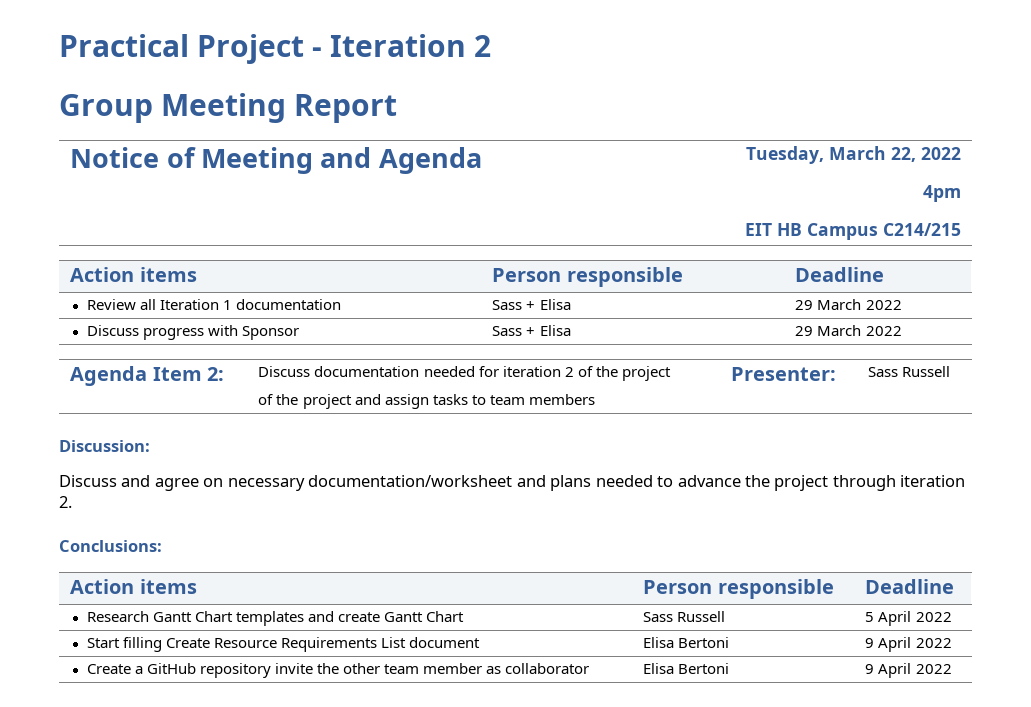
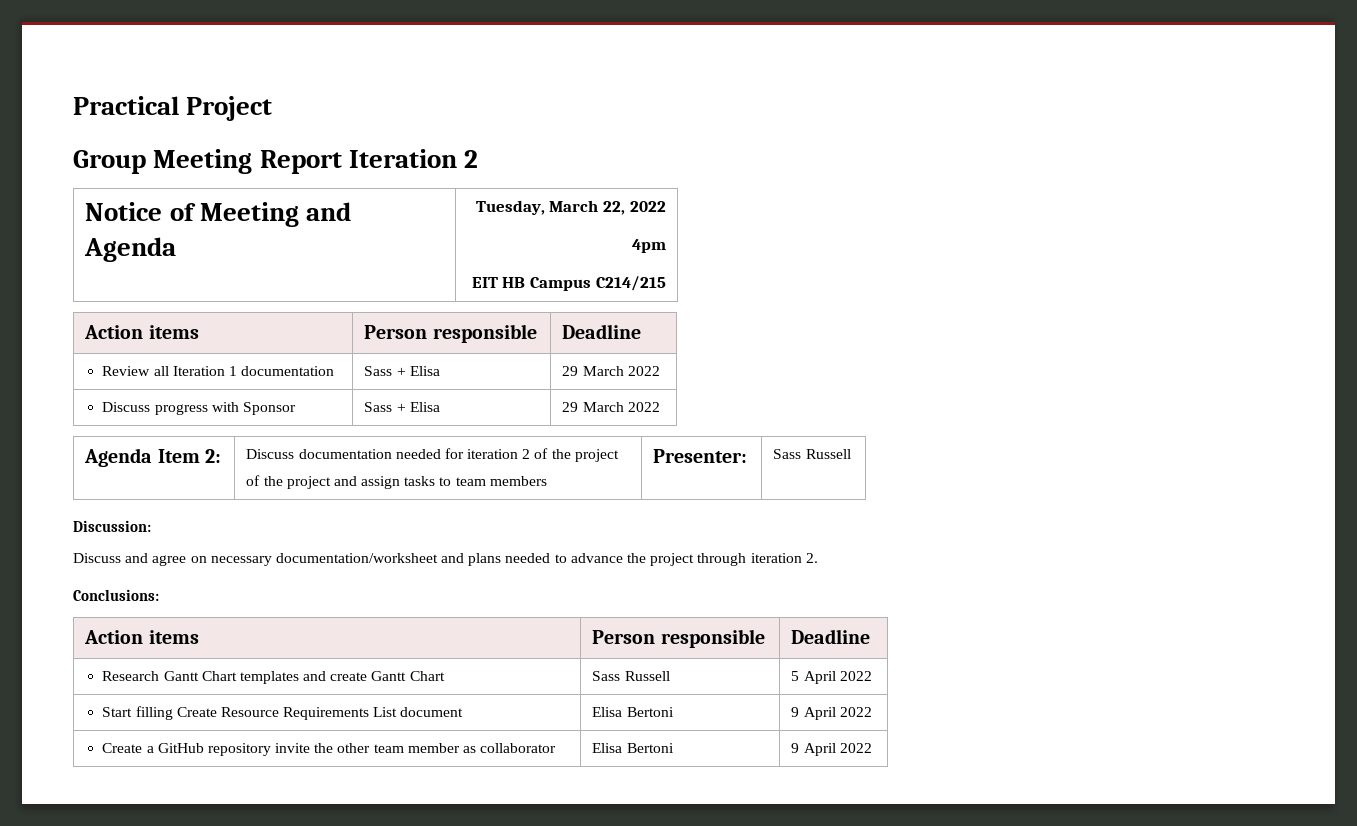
[312,34,492,57] - Iteration 2 -> (273, 108) none
(398, 108) none -> [348,149,479,168] Iteration 2

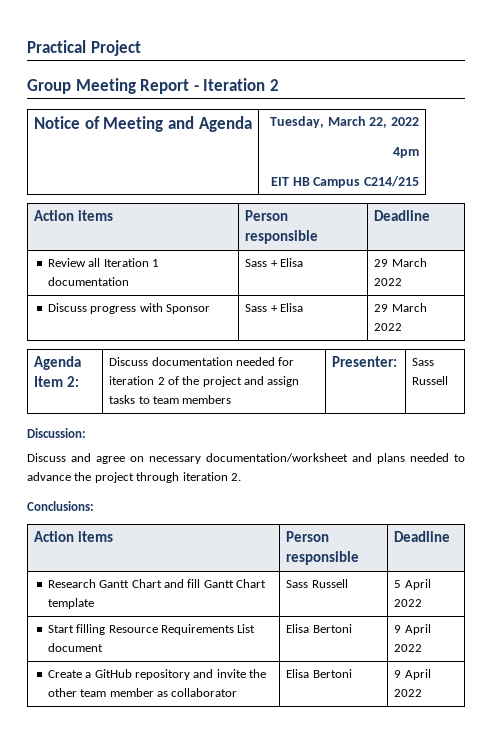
(342, 162) none -> [193,85,199,91] -
[246,475,331,489] // of the project -> (242, 381) none
[239,671,445,684] templates and create Gantt Chart -> [164,579,267,588] [47,598,94,609] and fill Gantt Chart template
[176,707,217,717] Create -> (106, 629) none
(271, 749) none -> [193,669,214,678] and

